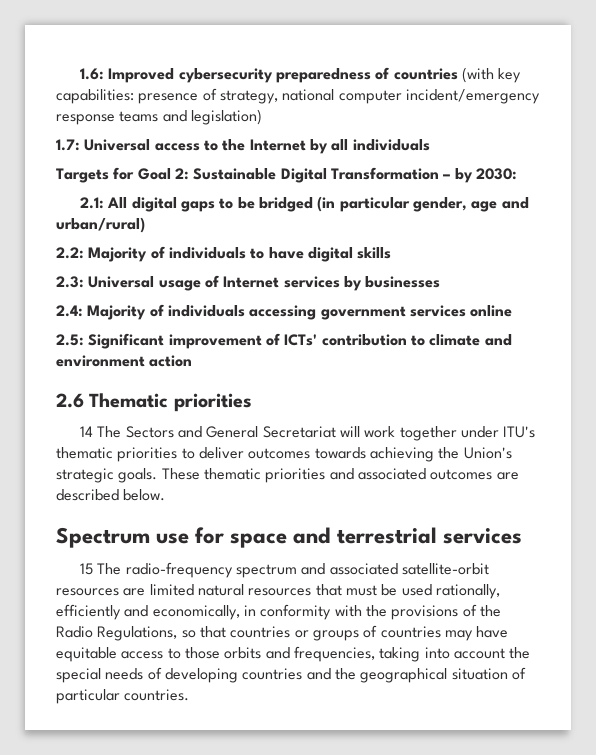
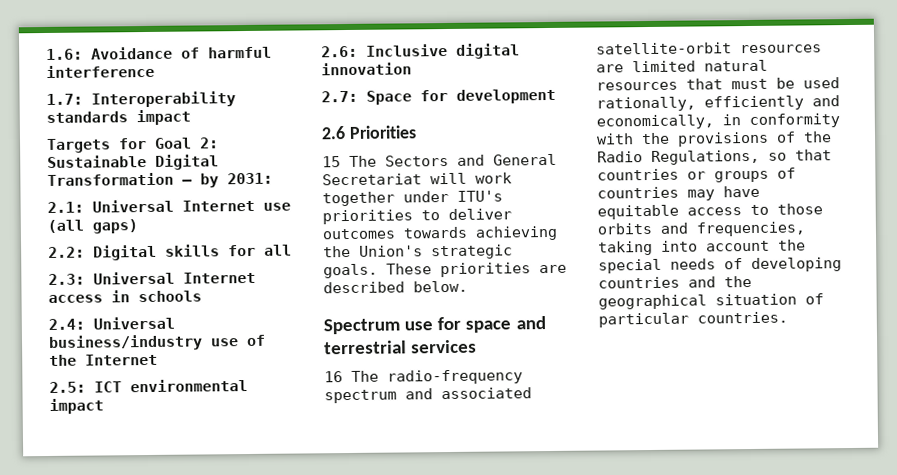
[108,67,522,83] [56,88,540,104] [56,109,262,125] [56,139,430,154] Improved cybersecurity preparedness of countries (with key capabilities: presence of strategy, national computer incident/emergency response teams and legislation) // 1.7: Universal access to the Internet by all individuals -> [91,46,272,60] [46,64,155,78] [46,91,236,108] [46,109,191,126] Avoidance of harmful interference // 1.7: Interoperability standards impact
[475,168,517,180] 2030: -> [227,172,273,185] 2031:
[107,196,529,212] [56,217,145,233] [56,246,353,262] All digital gaps to be bridged (in particular gender, age and urban/rural) // 2.2: Majority of individuals to have digital -> [92,199,291,213] [47,219,138,234] [48,244,157,261] Universal Internet use (all gaps) // 2.2: Digital
(392, 253) none -> [228,244,292,257] for all
[158,275,441,291] [56,304,513,320] [56,333,512,349] [56,355,193,367] [56,393,252,412] [80,426,94,437] usage of Internet services by businesses // 2.4: Majority of individuals accessing government services online // 2.5: Significant improvement of ICTs' contribution to climate and environment action // 2.6 Thematic priorities // 14 -> [183,271,256,284] [48,290,202,303] [48,316,175,330] [48,334,266,351] [49,353,158,366] [49,379,248,393] [49,398,104,414] [321,43,520,59] [321,62,412,76] [321,88,556,105] [321,125,417,140] [322,156,341,168] Internet access in schools // 2.4: Universal business/industry use of the Internet // 2.5: ICT environmental impact // 2.6: Inclusive digital innovation // 2.7: Space for development // 2.6 Priorities // 15
[56,447,113,459] thematic -> (503, 196) none
[203,468,493,483] thematic priorities and associated outcomes -> [440,262,531,278] priorities
[80,563,94,575] 15 -> [324,371,343,383] 16

